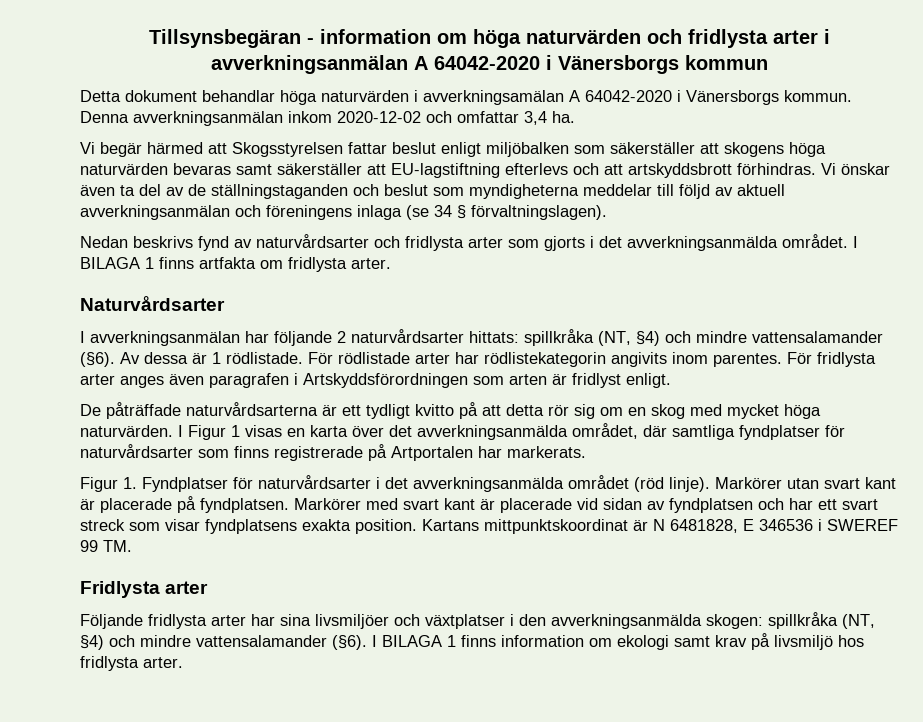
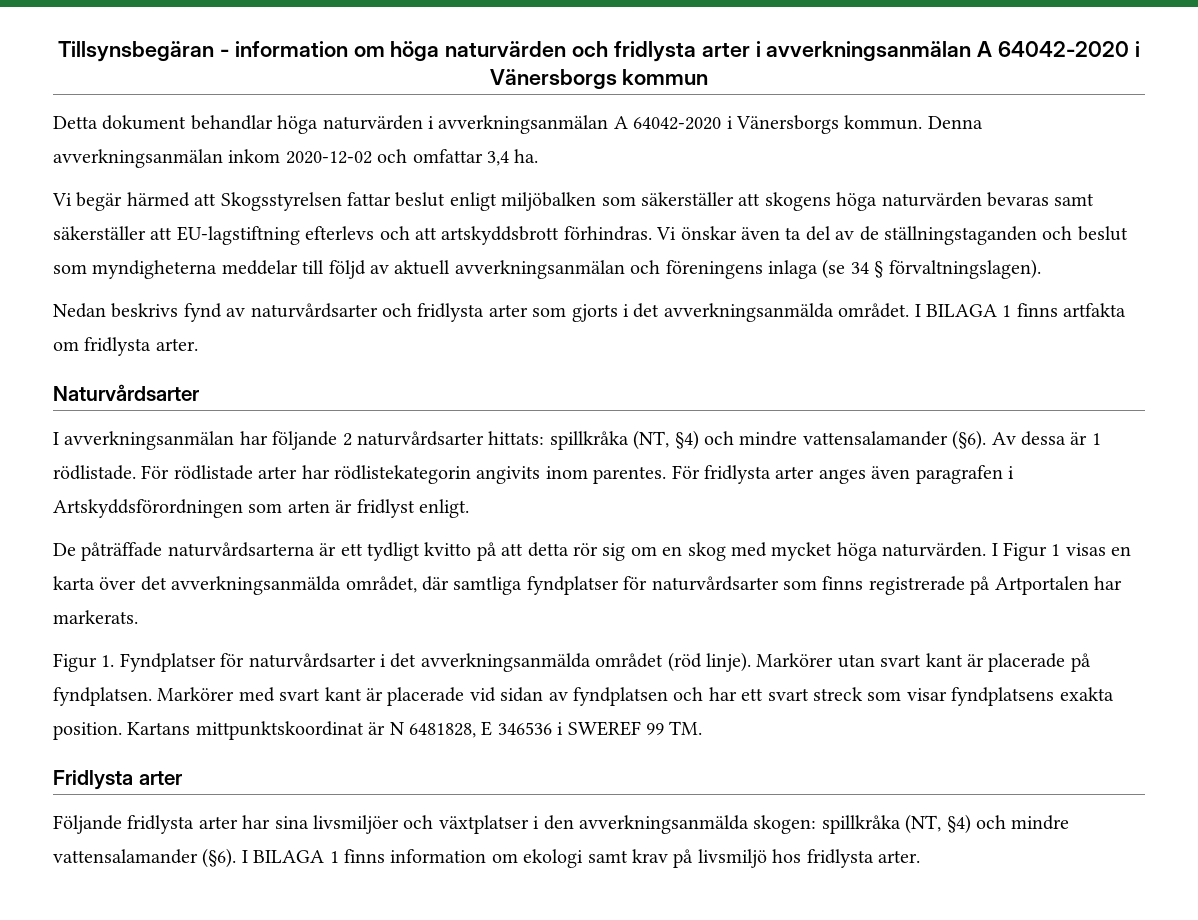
[423,90,564,105] avverkningsamälan -> [438,115,609,134] avverkningsanmälan

